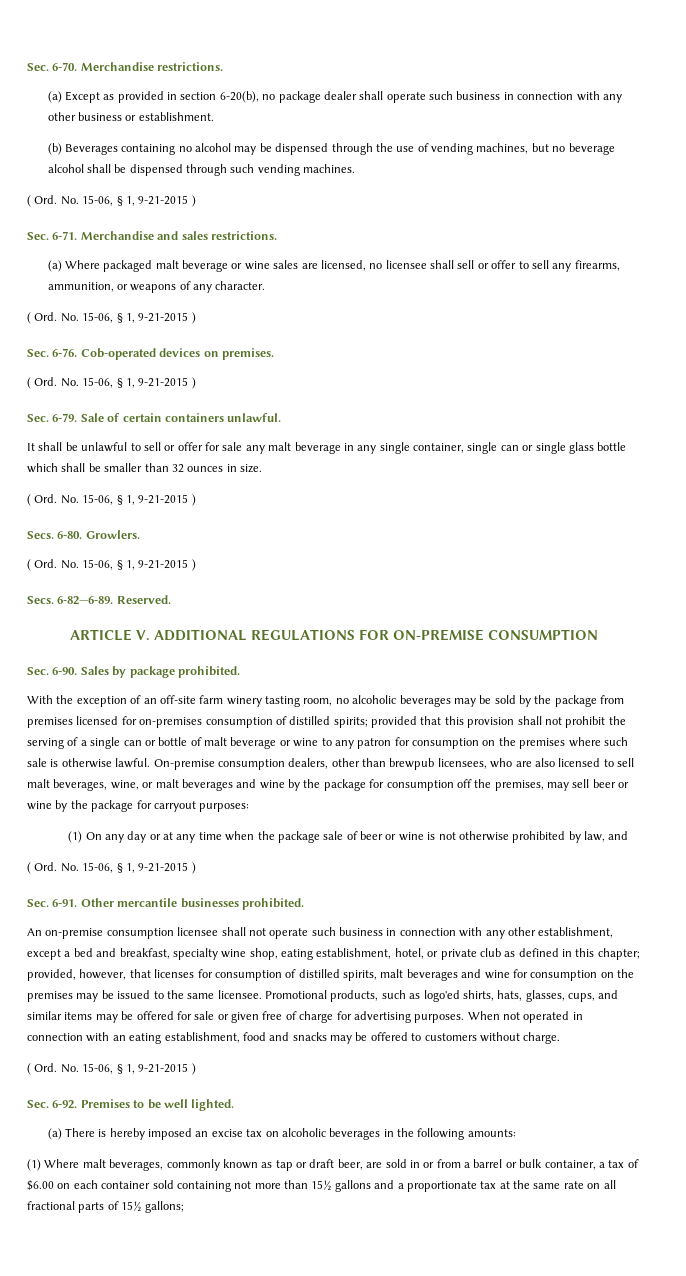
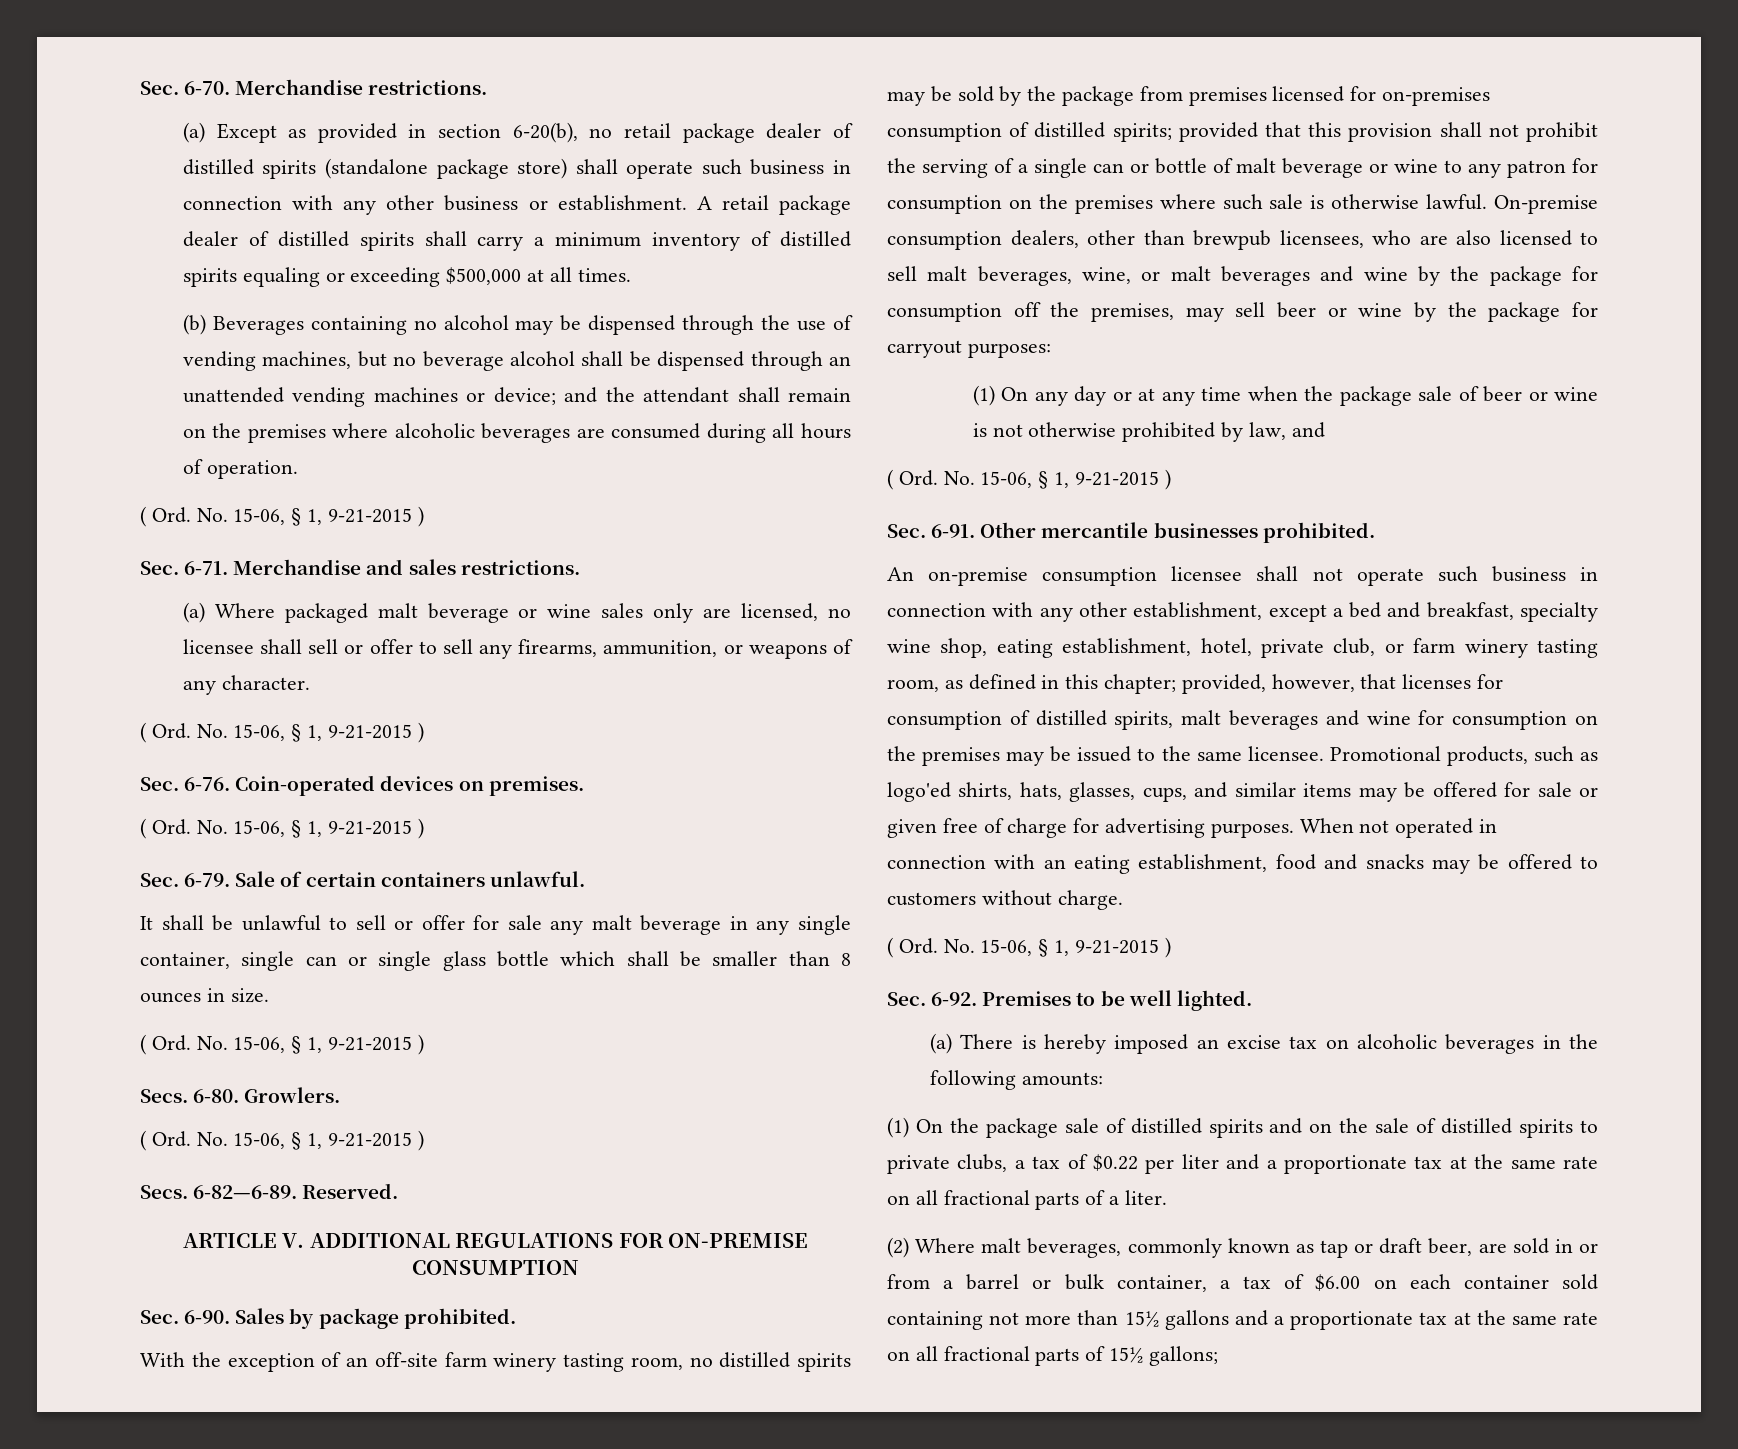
[278,91,357,103] package dealer -> [624,123,853,143] [182,158,568,179] retail package dealer of distilled spirits (standalone package store)
(214, 116) none -> [696,195,851,215] [182,231,851,251] [182,267,631,287] A retail package dealer of distilled spirits shall carry a minimum inventory of distilled spirits equaling or exceeding $500,000 at all times.
[230,164,356,176] such vending machines. -> [829,356,851,366] [182,387,851,407] [182,423,851,443] [182,459,298,479] an unattended vending machines or device; and the attendant shall remain on the premises where alcoholic beverages are consumed during all hours of operation.
(299, 264) none -> [653,603,694,623] only
[80,348,156,360] Cob-operated -> [235,775,376,796] Coin-operated
[171,464,184,473] 32 -> [841,953,852,966] 8
[352,695,451,707] alcoholic beverages -> [719,1352,851,1372] distilled spirits
[427,948,501,960] or private club -> [1261,638,1598,658] [887,679,939,692] private club, or farm winery tasting room,
(41, 1165) none -> [915,1118,1598,1138] [887,1154,1598,1174] [887,1190,1167,1210] [887,1237,909,1258] On the package sale of distilled spirits and on the sale of distilled spirits to private clubs, a tax of $0.22 per liter and a proportionate tax at the same rate on all fractional parts of a liter. // (2)

